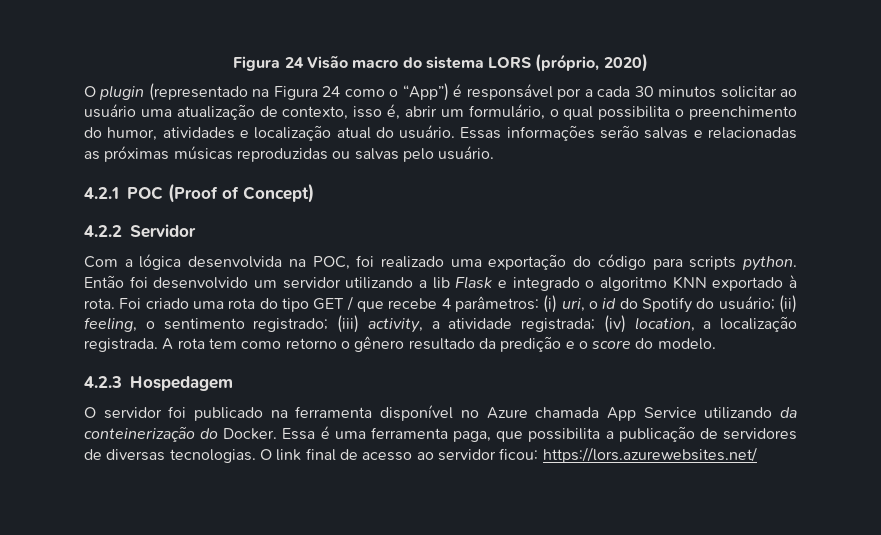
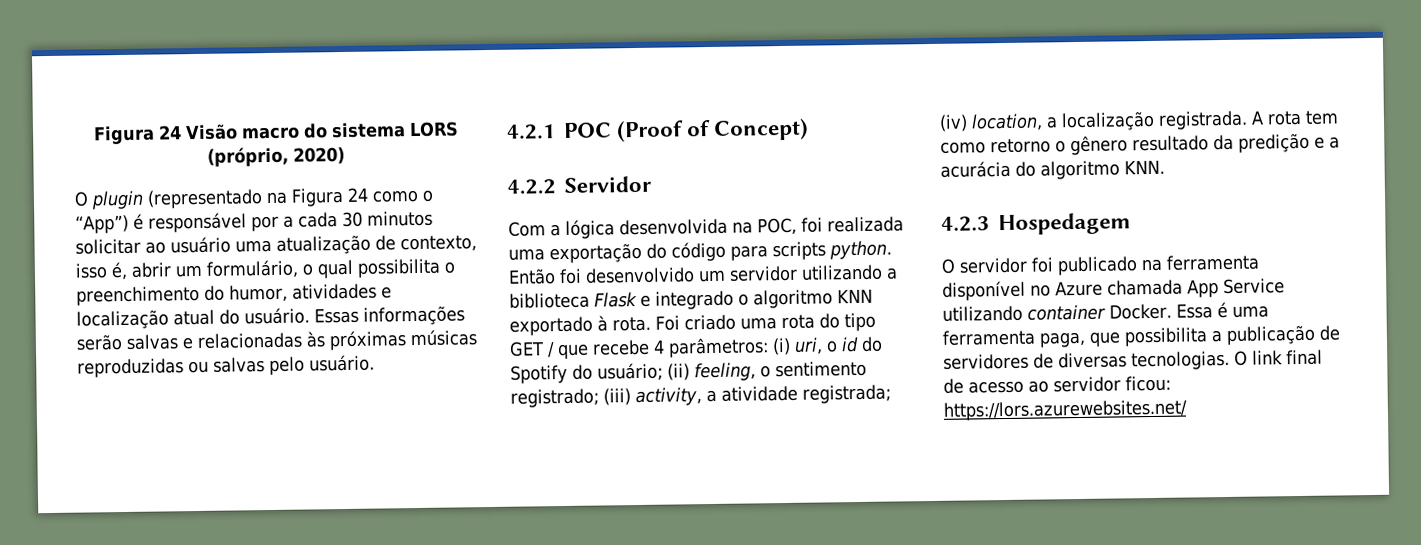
[84,151,100,160] as -> [306,331,325,348] às
[381,256,444,268] realizado -> [827,216,904,233] realizada
[432,277,450,289] lib -> [509,292,590,309] biblioteca
[578,338,716,350] o score do modelo. -> [1329,136,1340,149] [940,159,1165,180] a acurácia do algoritmo KNN.
[780,407,798,418] [84,426,219,442] da conteinerização do -> [1027,304,1106,321] container

